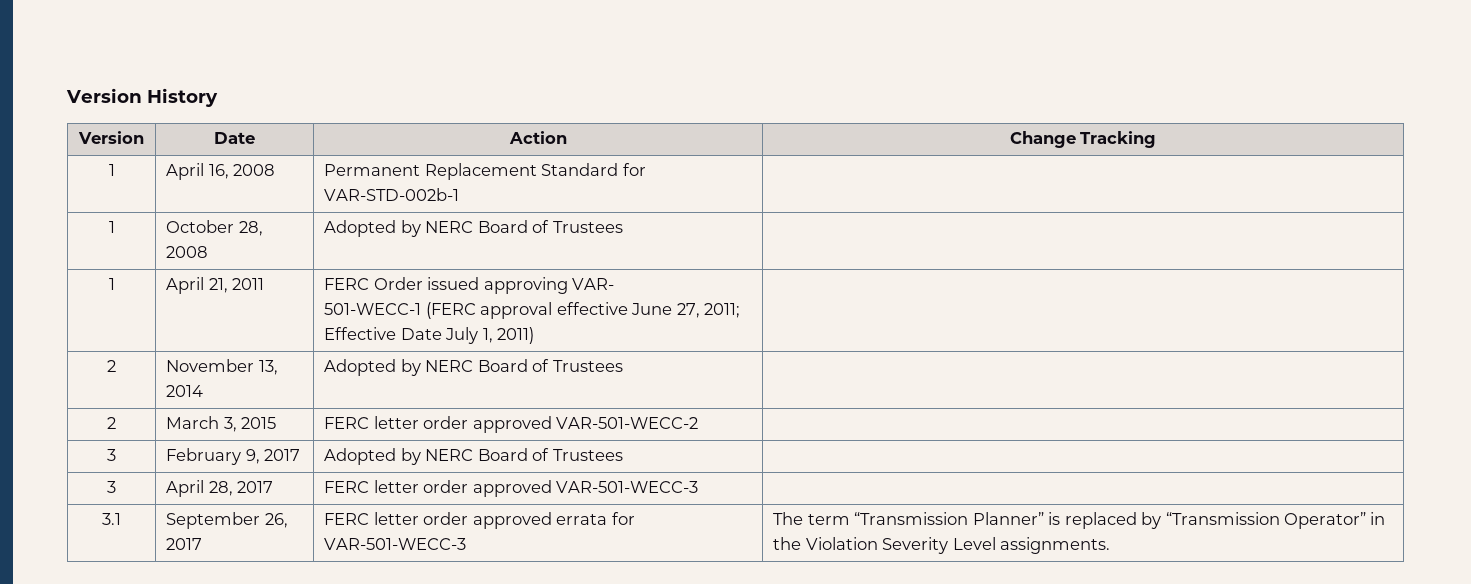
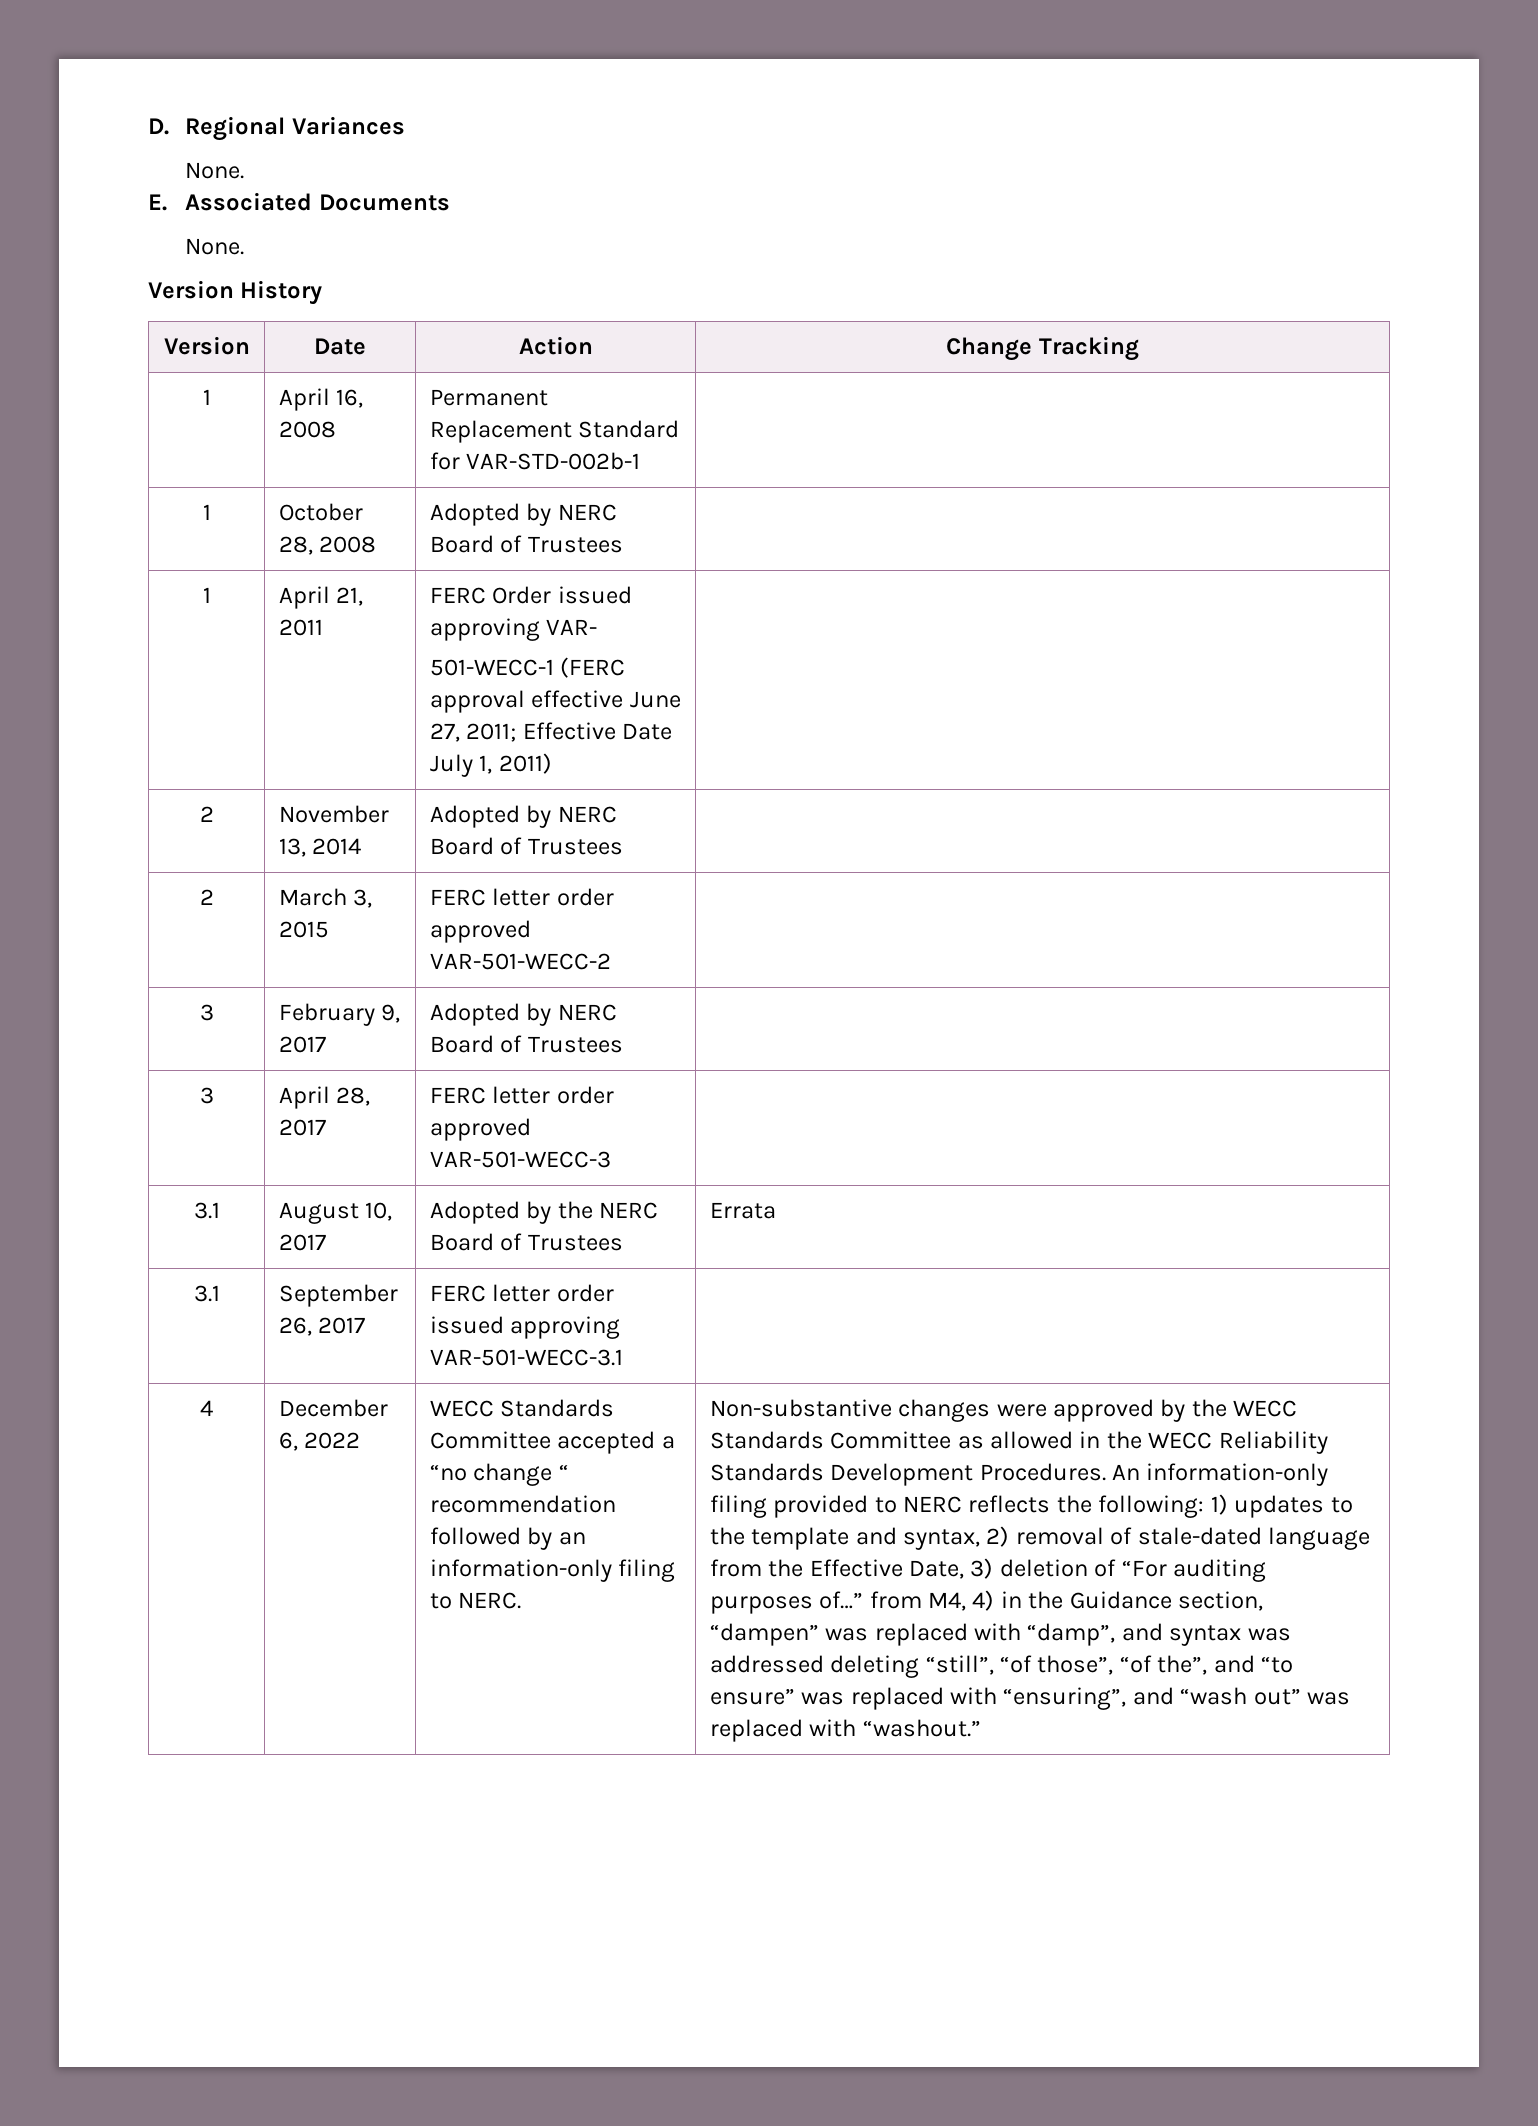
(66, 95) none -> [148,116,405,141] [185,162,245,179] [148,192,450,211] [185,238,245,255] D. Regional Variances // None. // E. Associated Documents // None. //
(699, 487) none -> [193,1202,220,1219] [278,1202,393,1224] [278,1234,326,1251] [429,1201,658,1224] [429,1233,623,1251] [709,1202,776,1219] // 3.1 | August 10, 2017 | Adopted by the NERC Board of Trustees | Errata
[472,512,635,529] [324,538,467,550] [773,512,1386,529] [773,537,1111,554] approved errata for VAR-501-WECC-3 | The term “Transmission Planner” is replaced by “Transmission Operator” in the Violation Severity Level assignments. -> [429,1316,621,1339] [429,1349,623,1366] [200,1400,213,1416] [278,1399,388,1417] [278,1432,361,1451] [429,1399,615,1417] [429,1431,675,1454] [429,1463,569,1486] [429,1495,616,1513] [429,1527,586,1550] [429,1559,676,1582] [429,1592,522,1609] [709,1399,1298,1422] [709,1431,1328,1454] [709,1463,1329,1486] [709,1494,1353,1518] [709,1526,1371,1550] [709,1558,1267,1582] [709,1590,1264,1614] [709,1623,1291,1646] [709,1655,1294,1678] [709,1687,1351,1710] [709,1719,981,1742] issued approving VAR-501-WECC-3.1 | // 4 | December 6, 2022 | WECC Standards Committee accepted a “no change “ recommendation followed by an information-only filing to NERC. | Non-substantive changes were approved by the WECC Standards Committee as allowed in the WECC Reliability Standards Development Procedures. An information-only filing provided to NERC reflects the following: 1) updates to the template and syntax, 2) removal of stale-dated language from the Effective Date, 3) deletion of “For auditing purposes of…” from M4, 4) in the Guidance section, “dampen” was replaced with “damp”, and syntax was addressed deleting “still”, “of those”, “of the”, and “to ensure” was replaced with “ensuring”, and “wash out” was replaced with “washout.”

